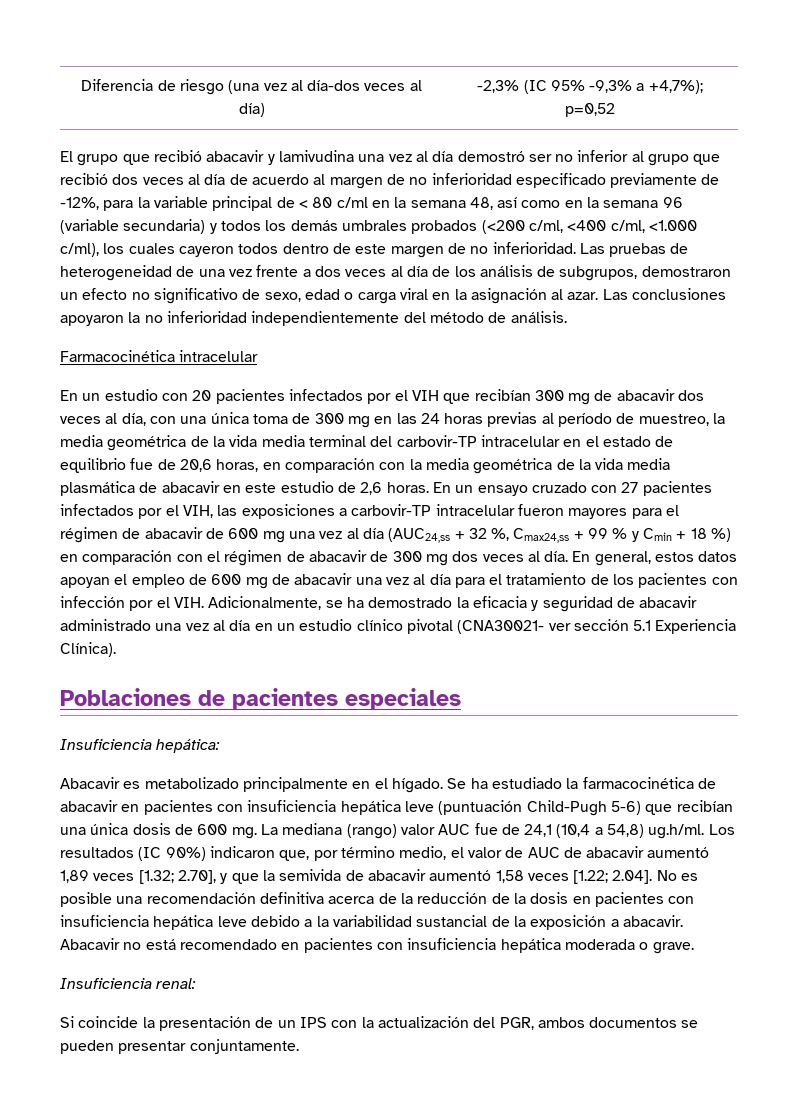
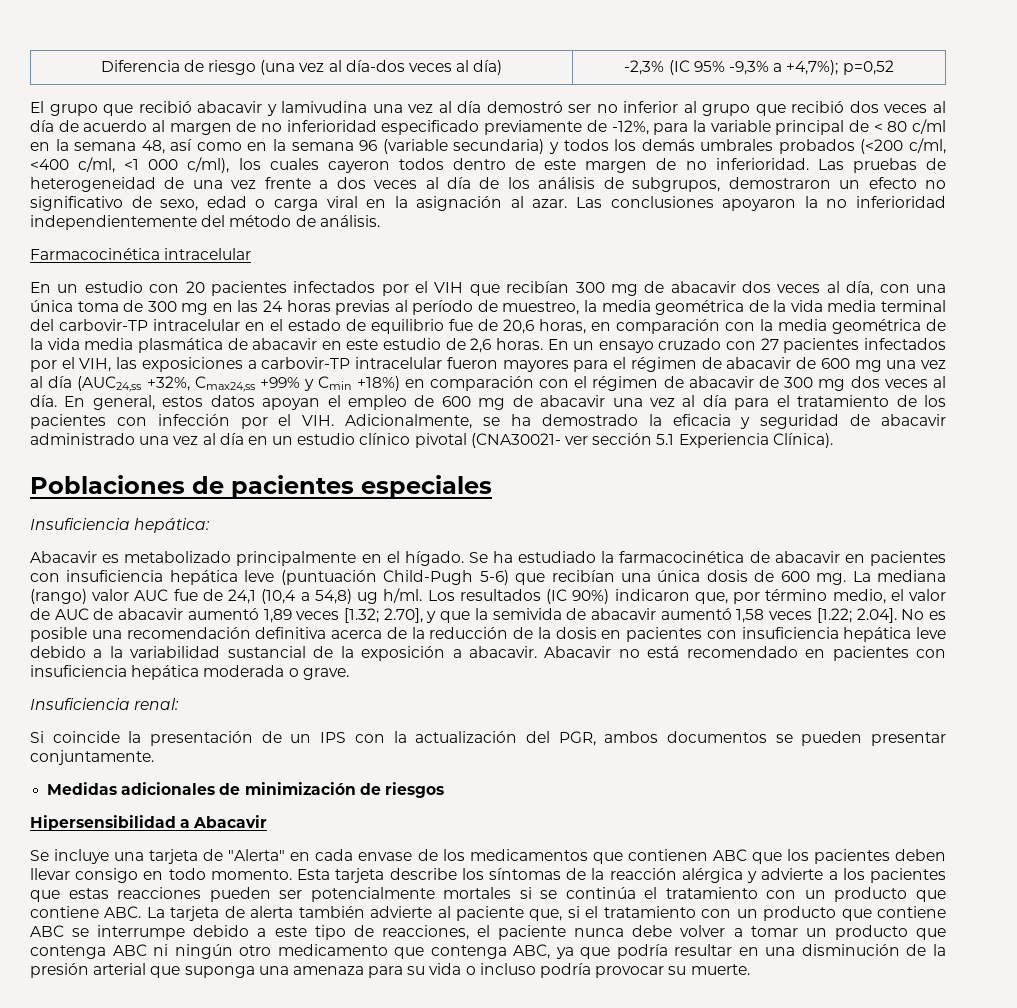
[648,220,697,231] <1.000 -> [124,159,179,170] <1 000
[454,528,732,543] + 32 %, Cmax24,ss + 99 % y Cmin + 18 %) -> [146,376,400,392] +32%, Cmax24,ss +99% y Cmin +18%)
[648,824,705,839] ug.h/ml. -> [357,588,423,604] ug h/ml.
(299, 1046) none -> [47,782,444,798] [30,815,268,831] [30,849,946,864] [30,868,946,883] [30,887,946,902] [30,906,947,921] [30,925,946,940] [30,944,946,959] [30,963,750,978] // Medidas adicionales de minimización de riesgos // Hipersensibilidad a Abacavir // Se incluye una tarjeta de "Alerta" en cada envase de los medicamentos que contienen ABC que los pacientes deben llevar consigo en todo momento. Esta tarjeta describe los síntomas de la reacción alérgica y advierte a los pacientes que estas reacciones pueden ser potencialmente mortales si se continúa el tratamiento con un producto que contiene ABC. La tarjeta de alerta también advierte al paciente que, si el tratamiento con un producto que contiene ABC se interrumpe debido a este tipo de reacciones, el paciente nunca debe volver a tomar un producto que contenga ABC ni ningún otro medicamento que contenga ABC, ya que podría resultar en una disminución de la presión arterial que suponga una amenaza para su vida o incluso podría provocar su muerte.

